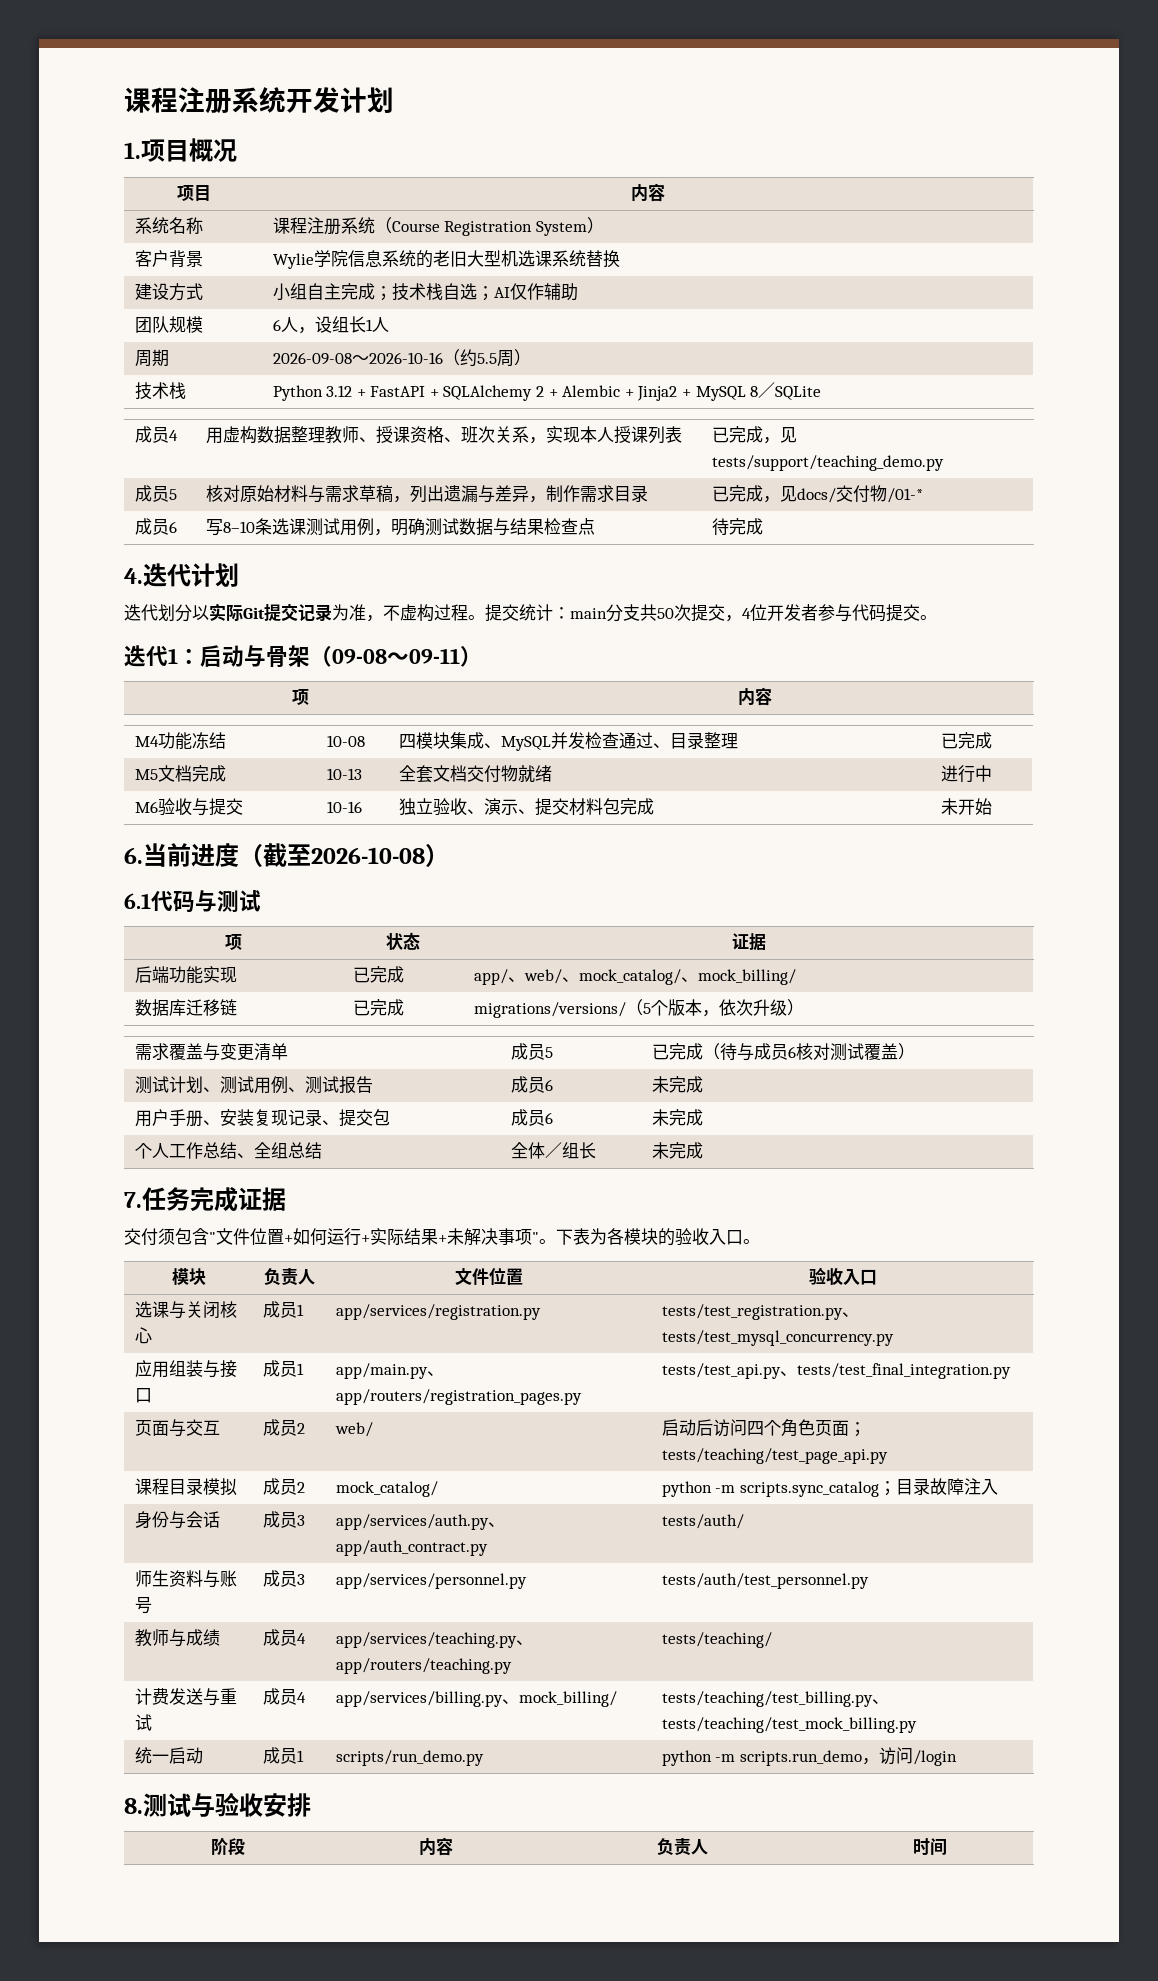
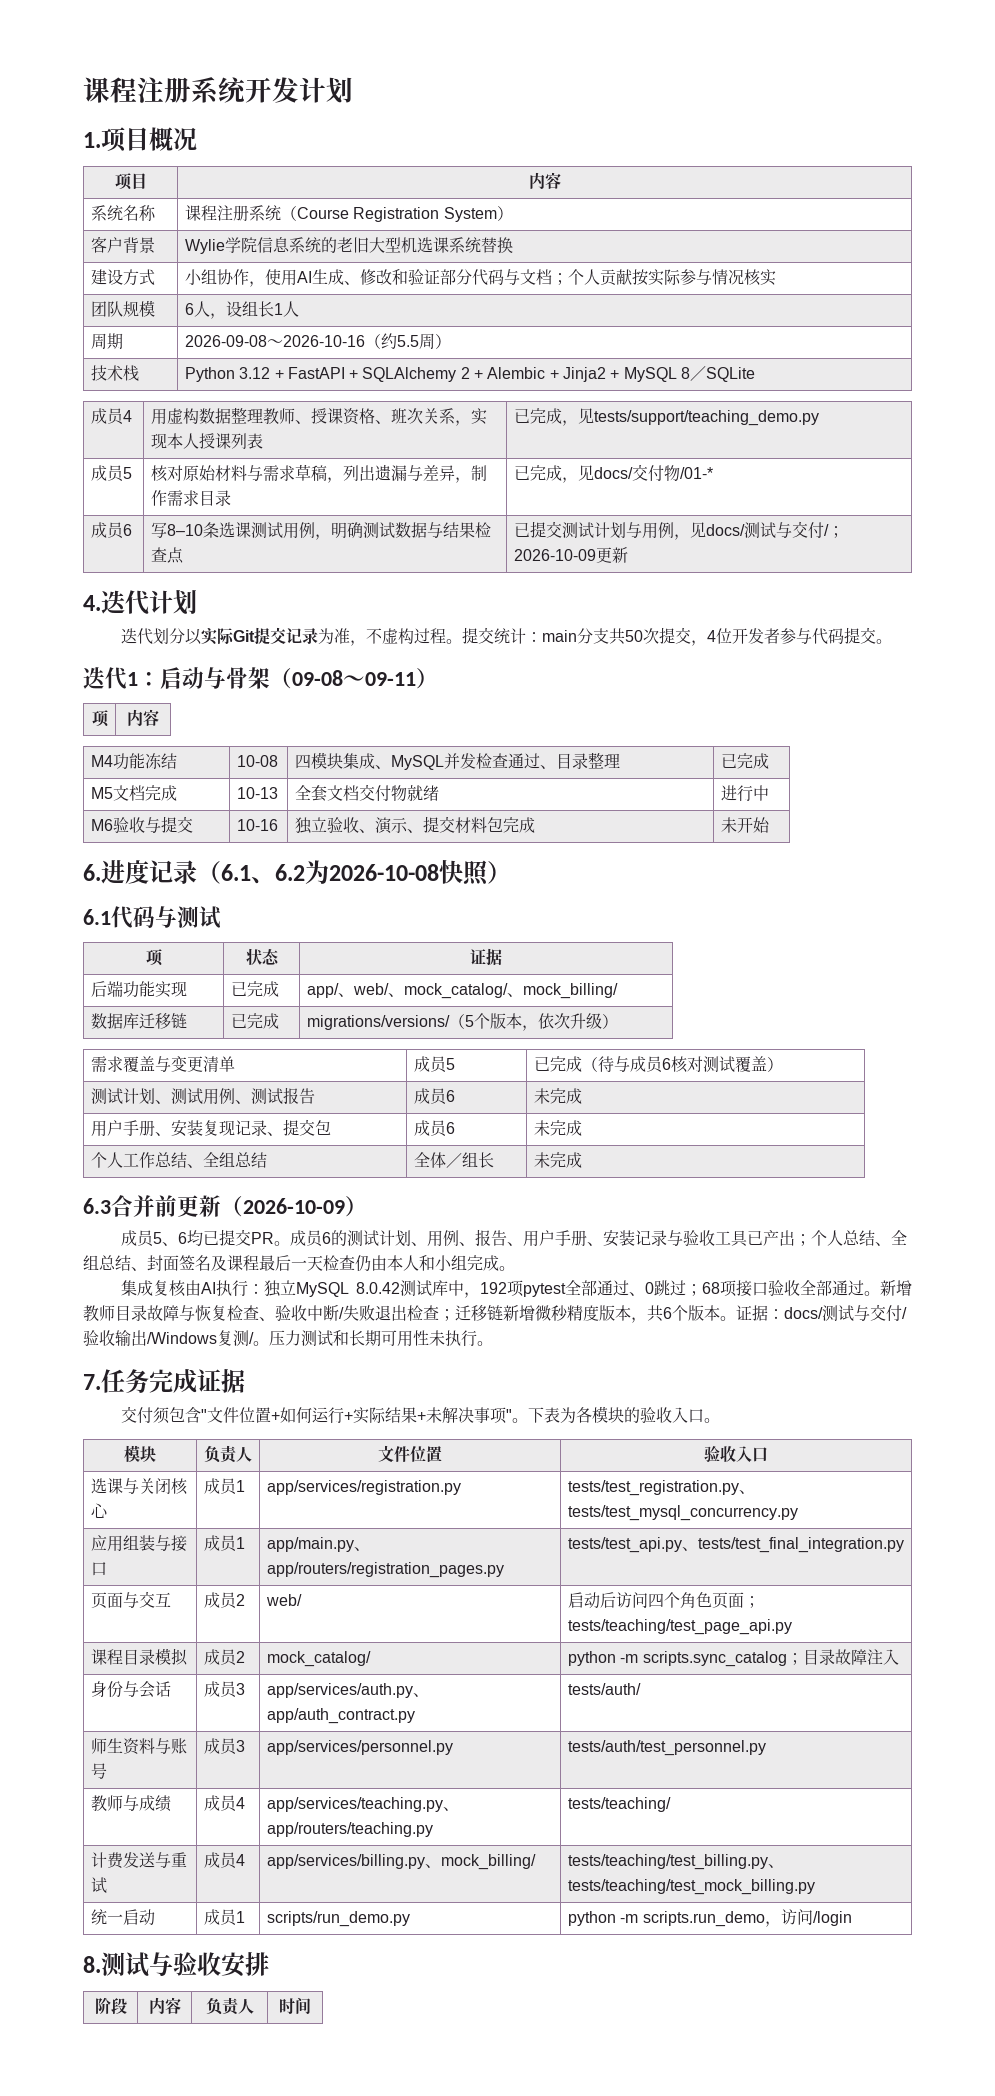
[306,283,578,301] 自主完成；技术栈自选；AI仅作辅助 -> [216,269,776,287] 协作，使用AI生成、修改和验证部分代码与文档；个人贡献按实际参与情况核实
[711,518,763,536] 待完成 -> [513,521,844,540] [513,547,628,563] 已提交测试计划与用例，见docs/测试与交付/；2026-10-09更新
[143,843,425,867] 当前进度（截至2026-10-08 -> [101,860,489,886] 进度记录（6.1、6.2为2026-10-08快照
(703, 1150) none -> [83,1195,367,1217] [120,1229,907,1247] [83,1255,515,1272] [120,1280,912,1298] [83,1304,907,1323] [83,1330,493,1347] // 6.3合并前更新（2026-10-09） // 成员5、6均已提交PR。成员6的测试计划、用例、报告、用户手册、安装记录与验收工具已产出；个人总结、全组总结、封面签名及课程最后一天检查仍由本人和小组完成。 // 集成复核由AI执行：独立MySQL 8.0.42测试库中，192项pytest全部通过、0跳过；68项接口验收全部通过。新增教师目录故障与恢复检查、验收中断/失败退出检查；迁移链新增微秒精度版本，共6个版本。证据：docs/测试与交付/验收输出/Windows复测/。压力测试和长期可用性未执行。

